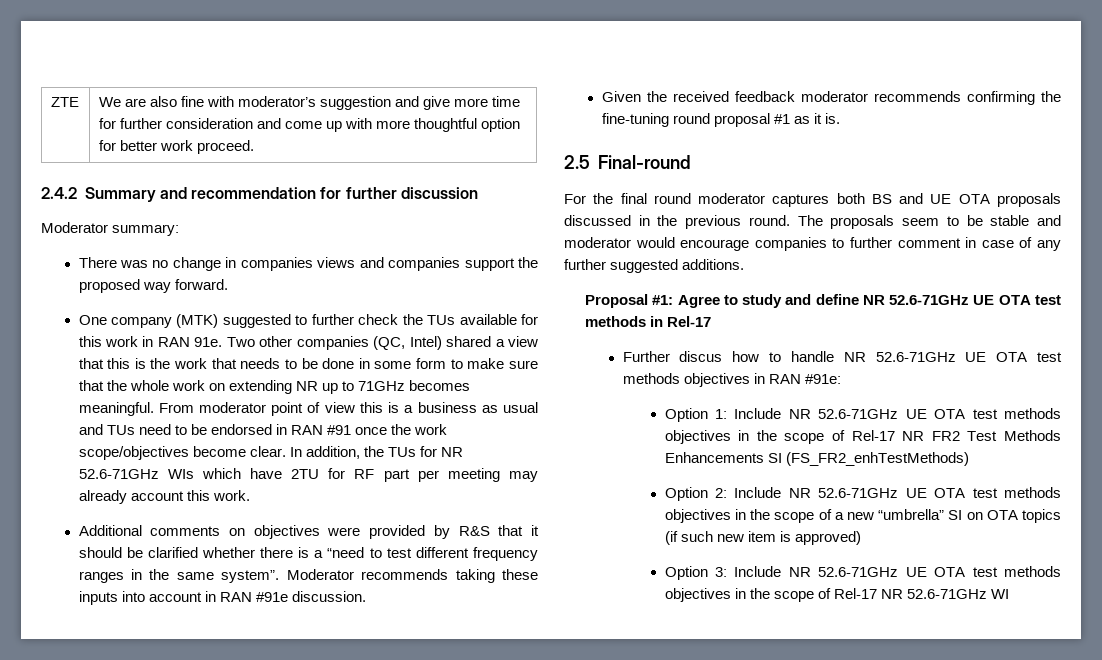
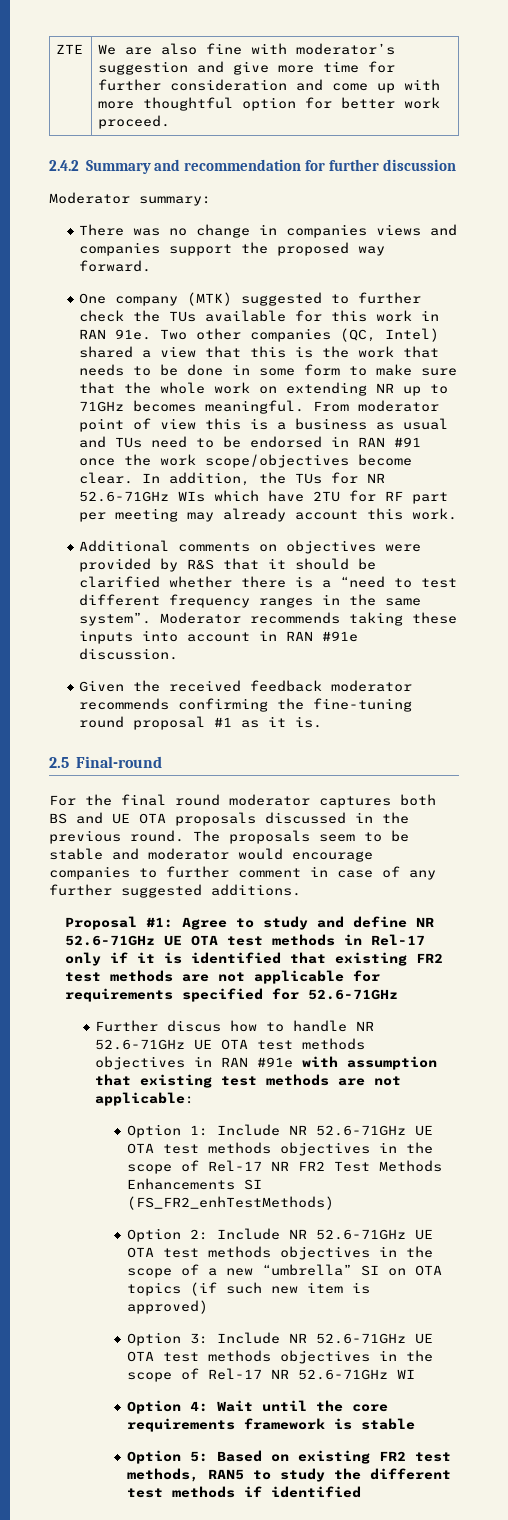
(712, 321) none -> [64,952,443,966] [64,970,380,984] [64,988,398,1002] only if it is identified that existing FR2 test methods are not applicable for requirements specified for 52.6-71GHz
[804,374,841,384] #91e: -> [257,1056,438,1070] [95,1074,402,1088] [95,1092,195,1106] #91e with assumption that existing test methods are not applicable:
(1010, 594) none -> [127,1400,389,1414] [127,1418,416,1432] [127,1450,452,1464] [127,1468,452,1482] [127,1486,362,1498] // Option 4: Wait until the core requirements framework is stable // Option 5: Based on existing FR2 test methods, RAN5 to study the different test methods if identified

